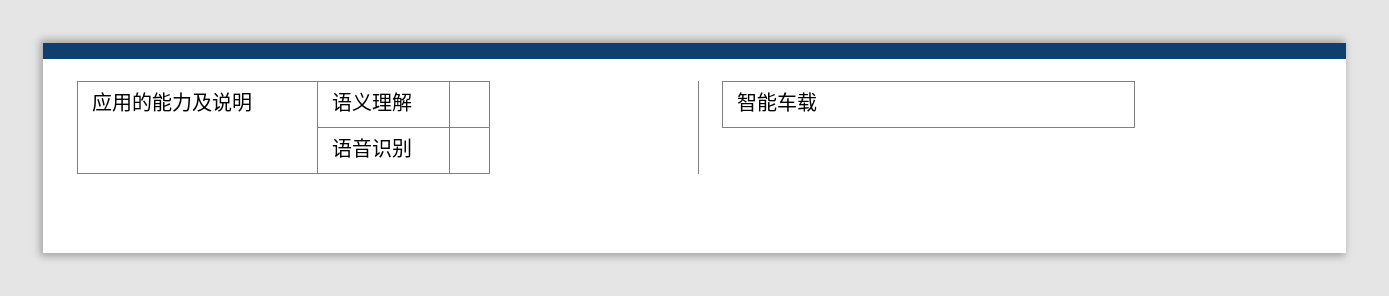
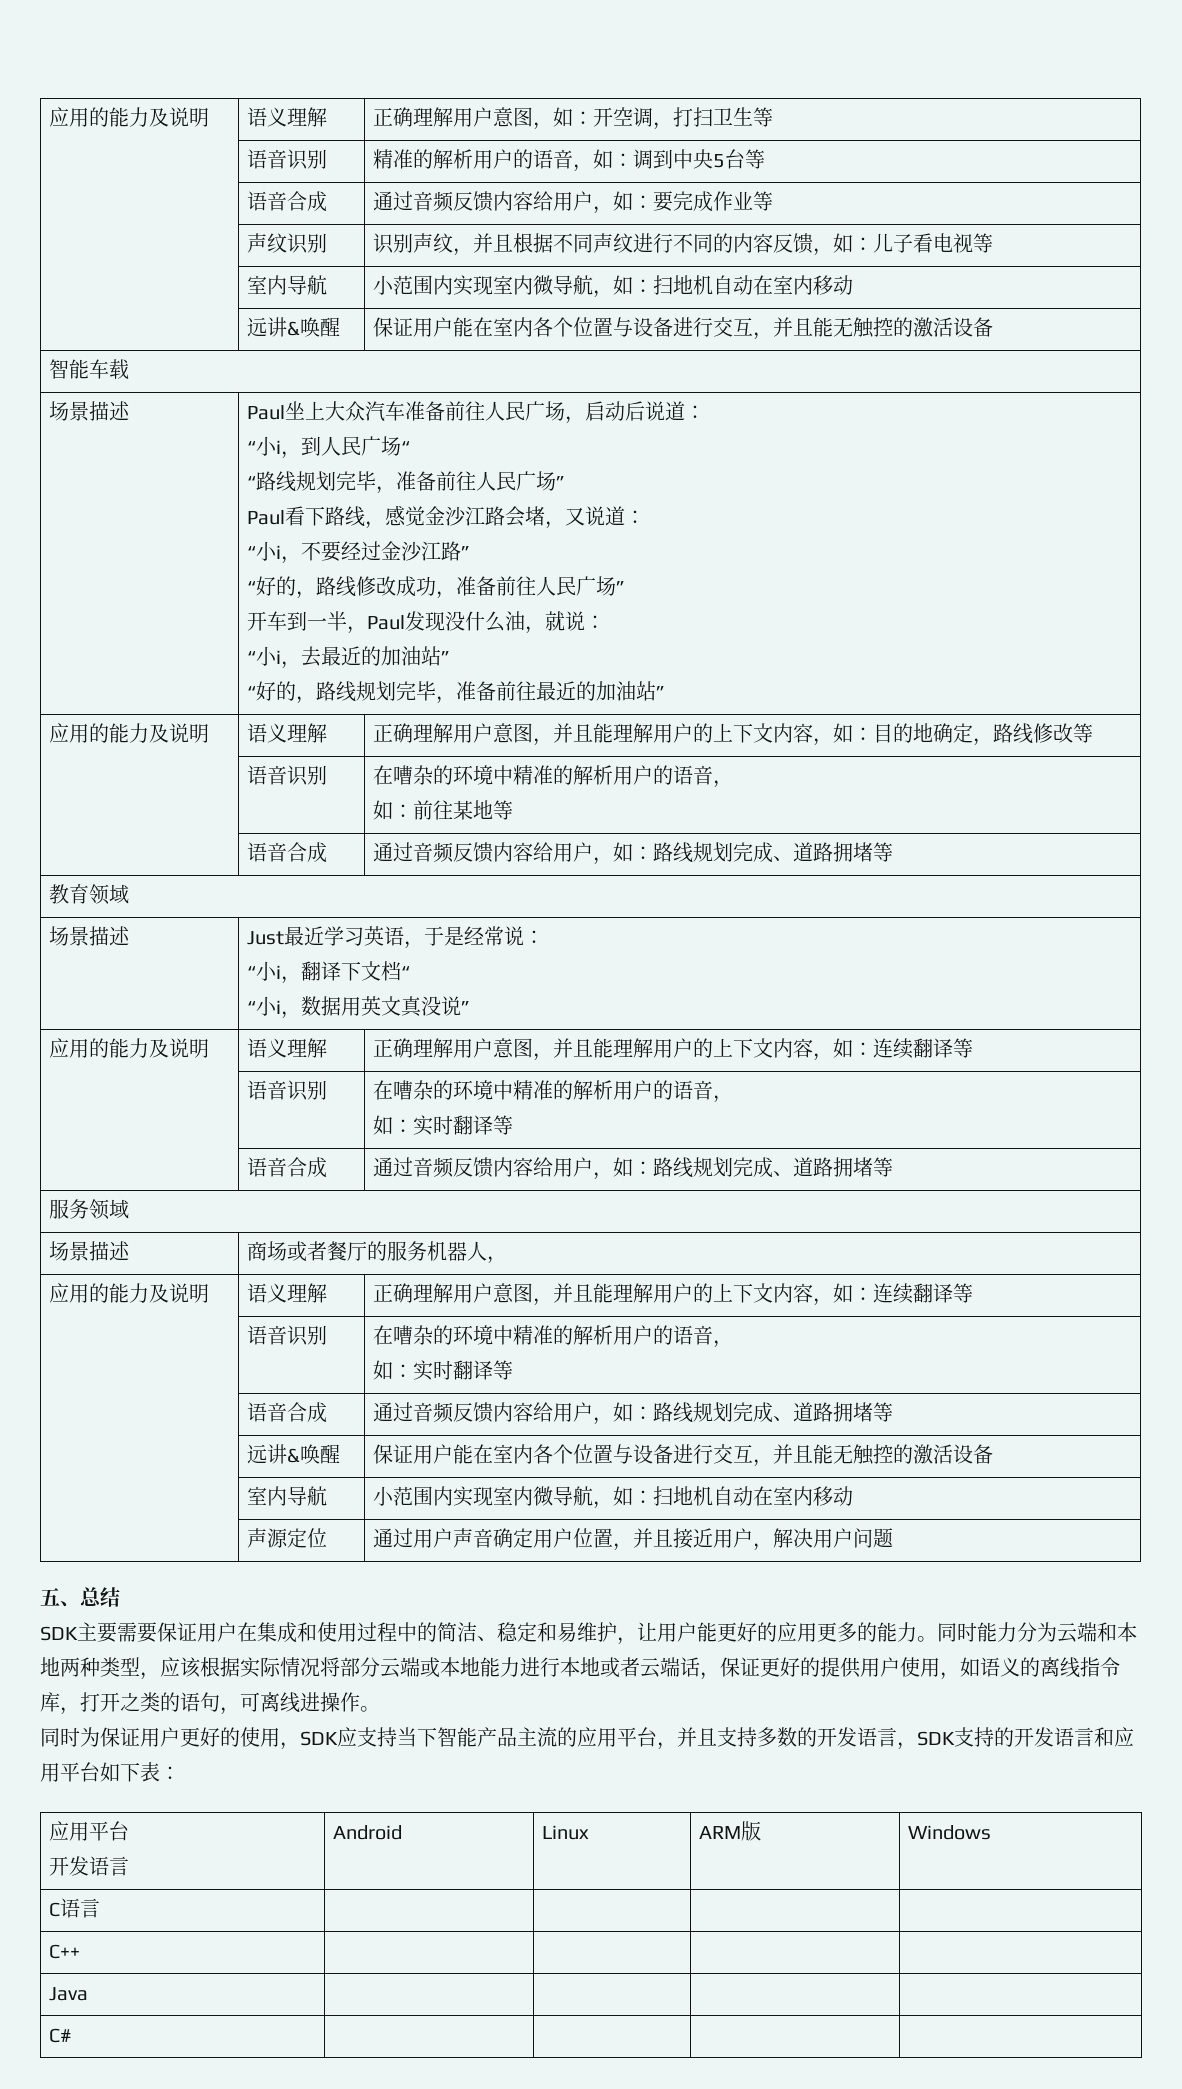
[92,92,253,112] [332,92,413,112] [332,138,413,158] [737,92,818,112] 应用的能力及说明 | 语义理解 | // | 语音识别 | // 智能车载 -> [49,107,210,127] [247,107,328,127] [373,107,774,130] [247,149,328,170] [373,149,766,172] [247,191,328,212] [373,191,774,214] [247,233,328,254] [373,233,994,256] [247,275,328,295] [373,275,854,298] [247,317,341,337] [373,317,994,340] [49,359,130,380] [49,401,131,421] [247,401,706,424] [247,436,411,459] [247,471,566,494] [247,505,646,529] [247,541,471,564] [247,576,626,599] [247,611,606,634] [247,646,451,669] [247,681,666,704] [49,723,210,743] [247,723,328,743] [373,723,1094,746] [247,765,328,786] [373,765,734,788] [373,800,514,820] [247,842,328,863] [373,842,894,865] [49,884,130,905] [49,926,131,946] [247,926,545,949] [247,961,411,984] [247,996,471,1019] [49,1038,210,1058] [247,1038,328,1058] [373,1038,974,1061] [247,1080,328,1101] [373,1080,734,1103] [373,1115,514,1136] [247,1157,328,1178] [373,1157,894,1180] [49,1199,130,1220] [49,1241,131,1261] [247,1241,508,1264] [49,1283,210,1303] [247,1283,328,1303] [373,1283,974,1306] [247,1325,328,1346] [373,1325,734,1348] [373,1360,514,1381] [247,1402,328,1423] [373,1402,894,1425] [247,1444,341,1464] [373,1444,994,1467] [247,1486,328,1506] [373,1486,854,1509] [247,1528,328,1548] [373,1528,894,1551] [40,1587,120,1607] [40,1622,1137,1645] [40,1657,1120,1680] [40,1692,380,1715] [40,1727,1134,1750] [40,1762,180,1782] [49,1821,130,1841] [49,1856,130,1876] [333,1825,403,1840] [542,1825,590,1840] [699,1821,762,1841] [908,1825,992,1840] [49,1898,101,1918] [49,1944,81,1959] [49,1987,89,2001] [49,2028,73,2043] 应用的能力及说明 | 语义理解 | 正确理解用户意图，如：开空调，打扫卫生等 // | 语音识别 | 精准的解析用户的语音，如：调到中央5台等 // | 语音合成 | 通过音频反馈内容给用户，如：要完成作业等 // | 声纹识别 | 识别声纹，并且根据不同声纹进行不同的内容反馈，如：儿子看电视等 // | 室内导航 | 小范围内实现室内微导航，如：扫地机自动在室内移动 // | 远讲&唤醒 | 保证用户能在室内各个位置与设备进行交互，并且能无触控的激活设备 // 智能车载 // 场景描述 | Paul坐上大众汽车准备前往人民广场，启动后说道： // “小i，到人民广场“ // “路线规划完毕，准备前往人民广场” // Paul看下路线，感觉金沙江路会堵，又说道： // “小i，不要经过金沙江路” // “好的，路线修改成功，准备前往人民广场” // 开车到一半，Paul发现没什么油，就说： // “小i，去最近的加油站” // “好的，路线规划完毕，准备前往最近的加油站” // 应用的能力及说明 | 语义理解 | 正确理解用户意图，并且能理解用户的上下文内容，如：目的地确定，路线修改等 // | 语音识别 | 在嘈杂的环境中精准的解析用户的语音， // 如：前往某地等 // | 语音合成 | 通过音频反馈内容给用户，如：路线规划完成、道路拥堵等 // 教育领域 // 场景描述 | Just最近学习英语，于是经常说： // “小i，翻译下文档“ // “小i，数据用英文真没说” // 应用的能力及说明 | 语义理解 | 正确理解用户意图，并且能理解用户的上下文内容，如：连续翻译等 // | 语音识别 | 在嘈杂的环境中精准的解析用户的语音， // 如：实时翻译等 // | 语音合成 | 通过音频反馈内容给用户，如：路线规划完成、道路拥堵等 // 服务领域 // 场景描述 | 商场或者餐厅的服务机器人， // 应用的能力及说明 | 语义理解 | 正确理解用户意图，并且能理解用户的上下文内容，如：连续翻译等 // | 语音识别 | 在嘈杂的环境中精准的解析用户的语音， // 如：实时翻译等 // | 语音合成 | 通过音频反馈内容给用户，如：路线规划完成、道路拥堵等 // | 远讲&唤醒 | 保证用户能在室内各个位置与设备进行交互，并且能无触控的激活设备 // | 室内导航 | 小范围内实现室内微导航，如：扫地机自动在室内移动 // | 声源定位 | 通过用户声音确定用户位置，并且接近用户，解决用户问题 // 五、总结 // SDK主要需要保证用户在集成和使用过程中的简洁、稳定和易维护，让用户能更好的应用更多的能力。同时能力分为云端和本地两种类型，应该根据实际情况将部分云端或本地能力进行本地或者云端话，保证更好的提供用户使用，如语义的离线指令库，打开之类的语句，可离线进操作。 // 同时为保证用户更好的使用，SDK应支持当下智能产品主流的应用平台，并且支持多数的开发语言，SDK支持的开发语言和应用平台如下表： // 应用平台 // 开发语言 | Android | Linux | ARM版 | Windows // C语言 | | | | // C++ | | | | // Java | | | | // C# | | | |

